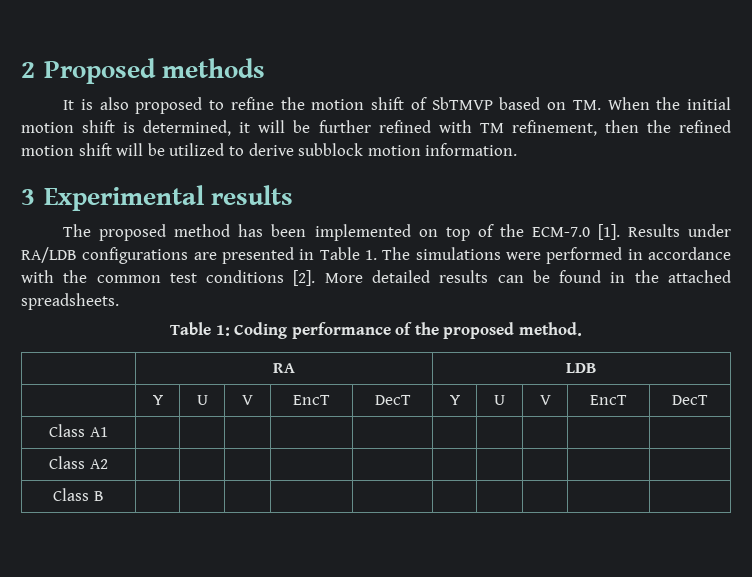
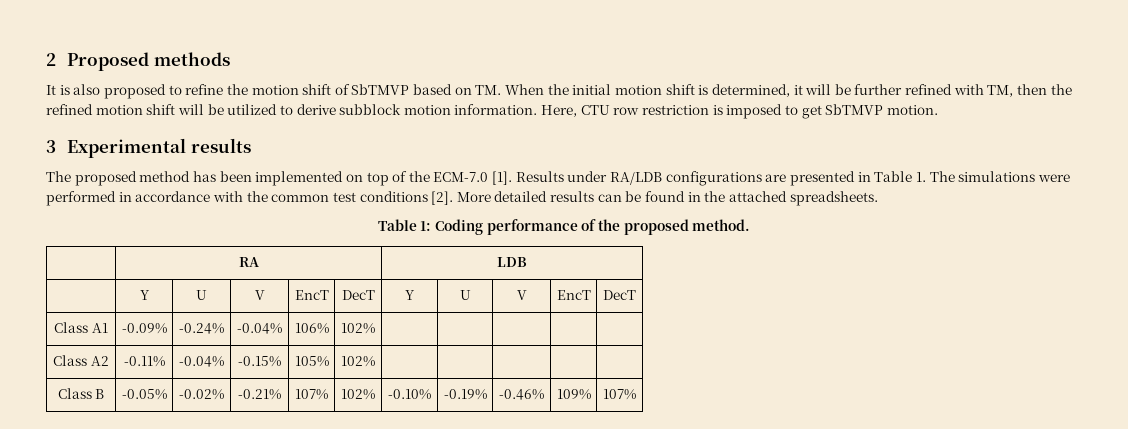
[479,120,597,136] TM refinement, -> [987,85,1014,97] TM,
(518, 149) none -> [541,104,938,119] Here, CTU row restriction is imposed to get SbTMVP motion.
[49,456,108,469] [53,488,104,501] | | | | | | | | | // Class A2 | | | | | | | | | | // Class B | | | | | | | | | | -> [121,323,167,334] [179,323,224,334] [237,323,282,334] [294,323,329,334] [341,323,375,334] [53,355,109,366] [123,356,165,367] [179,356,224,367] [238,356,281,367] [294,356,329,367] [341,356,375,367] [57,388,105,399] [121,389,167,400] [179,389,224,400] [238,389,281,400] [295,389,328,400] [341,389,375,400] [388,389,431,400] [443,389,487,400] [499,389,544,400] [556,389,591,400] [603,389,636,400] -0.09% | -0.24% | -0.04% | 106% | 102% | | | | | // Class A2 | -0.11% | -0.04% | -0.15% | 105% | 102% | | | | | // Class B | -0.05% | -0.02% | -0.21% | 107% | 102% | -0.10% | -0.19% | -0.46% | 109% | 107%

